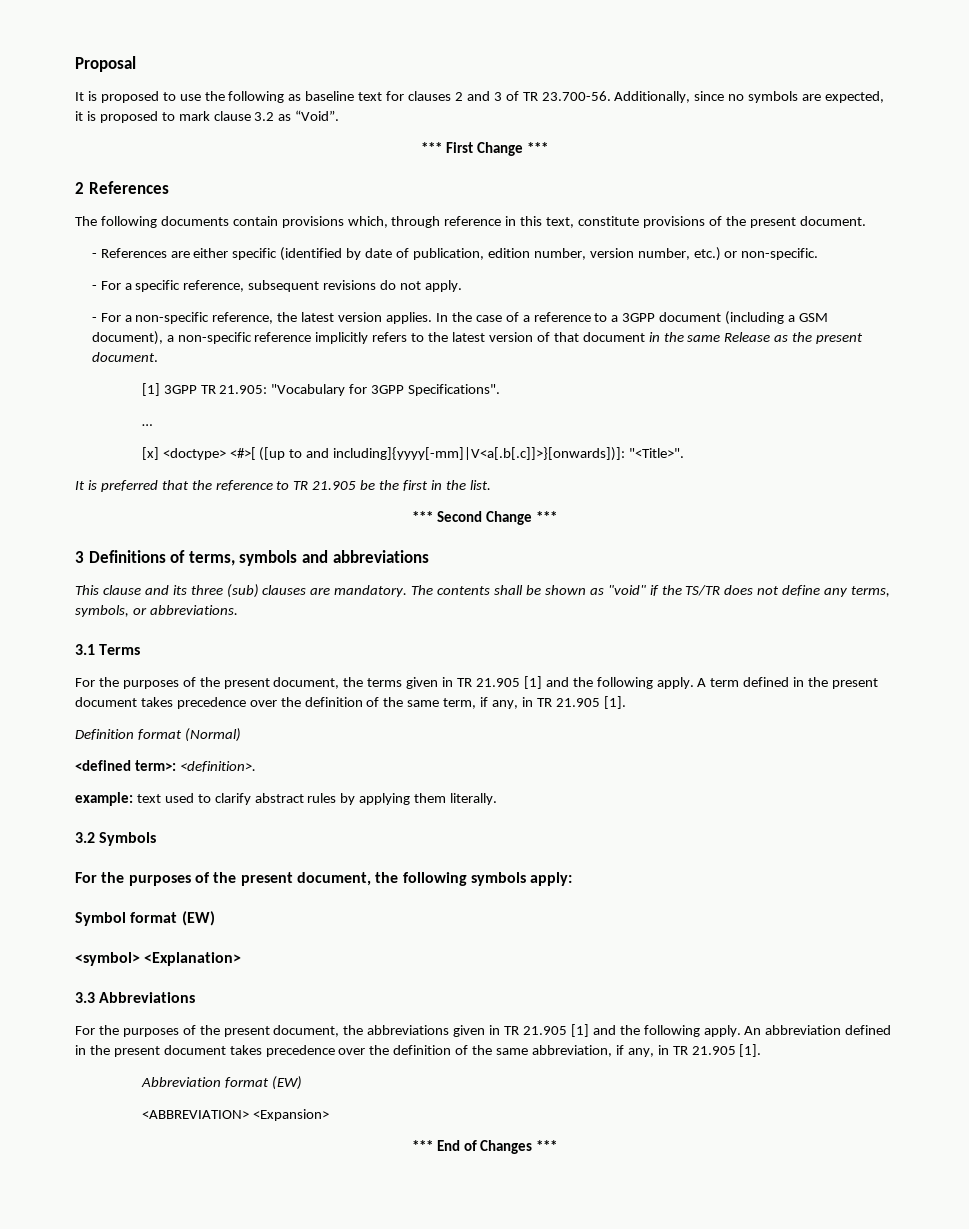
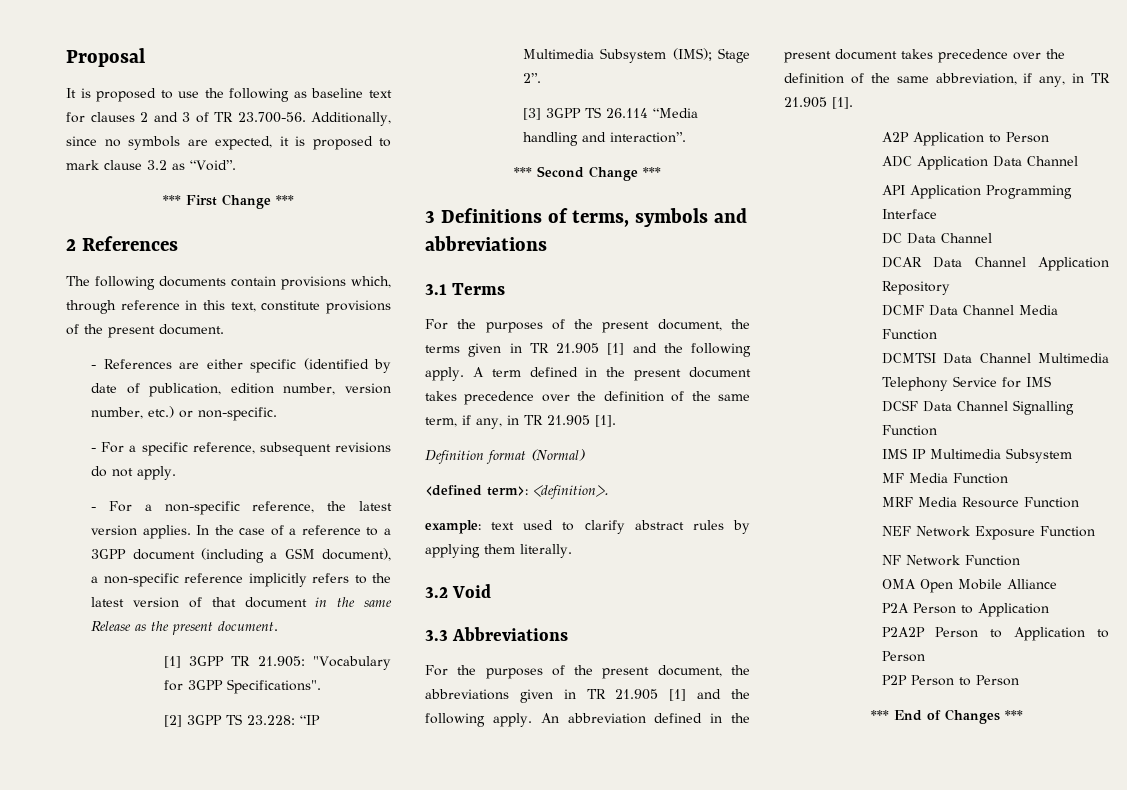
[141,424,152,426] [141,447,685,461] [75,480,491,492] … // [x] <doctype> <#>[ ([up to and including]{yyyy[-mm]|V<a[.b[.c]]>}[onwards])]: "<Title>". // It is preferred that the reference to TR 21.905 be the first in the list. -> [163,714,320,727] [522,48,750,63] [522,73,541,83] [522,107,698,120] [522,132,686,146] [2] 3GPP TS 23.228: “IP Multimedia Subsystem (IMS); Stage 2”. // [3] 3GPP TS 26.114 “Media handling and interaction”.
[75,584,891,598] [75,605,238,617] // This clause and its three (sub) clauses are mandatory. The contents shall be shown as "void" if the TS/TR does not define any terms, symbols, or abbreviations. -> (547, 243) none
[99,832,157,846] [75,872,573,886] [75,911,215,926] [75,952,242,966] Symbols // For the purposes of the present document, the following symbols apply: // Symbol format (EW) // <symbol> <Explanation> -> [452,584,492,598] Void
[140,1076,302,1090] [141,1109,329,1121] Abbreviation format (EW) // <ABBREVIATION> <Expansion> -> [881,132,1049,146] [881,156,1078,170] [881,185,1072,199] [881,209,937,219] [881,233,992,244] [881,257,1109,271] [881,281,950,295] [881,305,1058,316] [881,329,937,340] [881,352,1109,364] [881,376,1052,391] [881,400,1074,415] [881,425,937,436] [881,448,1072,463] [881,473,1008,484] [881,497,1079,508] [881,526,1095,540] [881,555,1020,566] [881,579,1057,593] [881,603,1049,617] [881,627,1109,641] [881,651,925,662] [881,675,1019,686] A2P Application to Person // ADC Application Data Channel // API Application Programming Interface // DC Data Channel // DCAR Data Channel Application Repository // DCMF Data Channel Media Function // DCMTSI Data Channel Multimedia Telephony Service for IMS // DCSF Data Channel Signalling Function // IMS IP Multimedia Subsystem // MF Media Function // MRF Media Resource Function // NEF Network Exposure Function // NF Network Function // OMA Open Mobile Alliance // P2A Person to Application // P2A2P Person to Application to Person // P2P Person to Person

